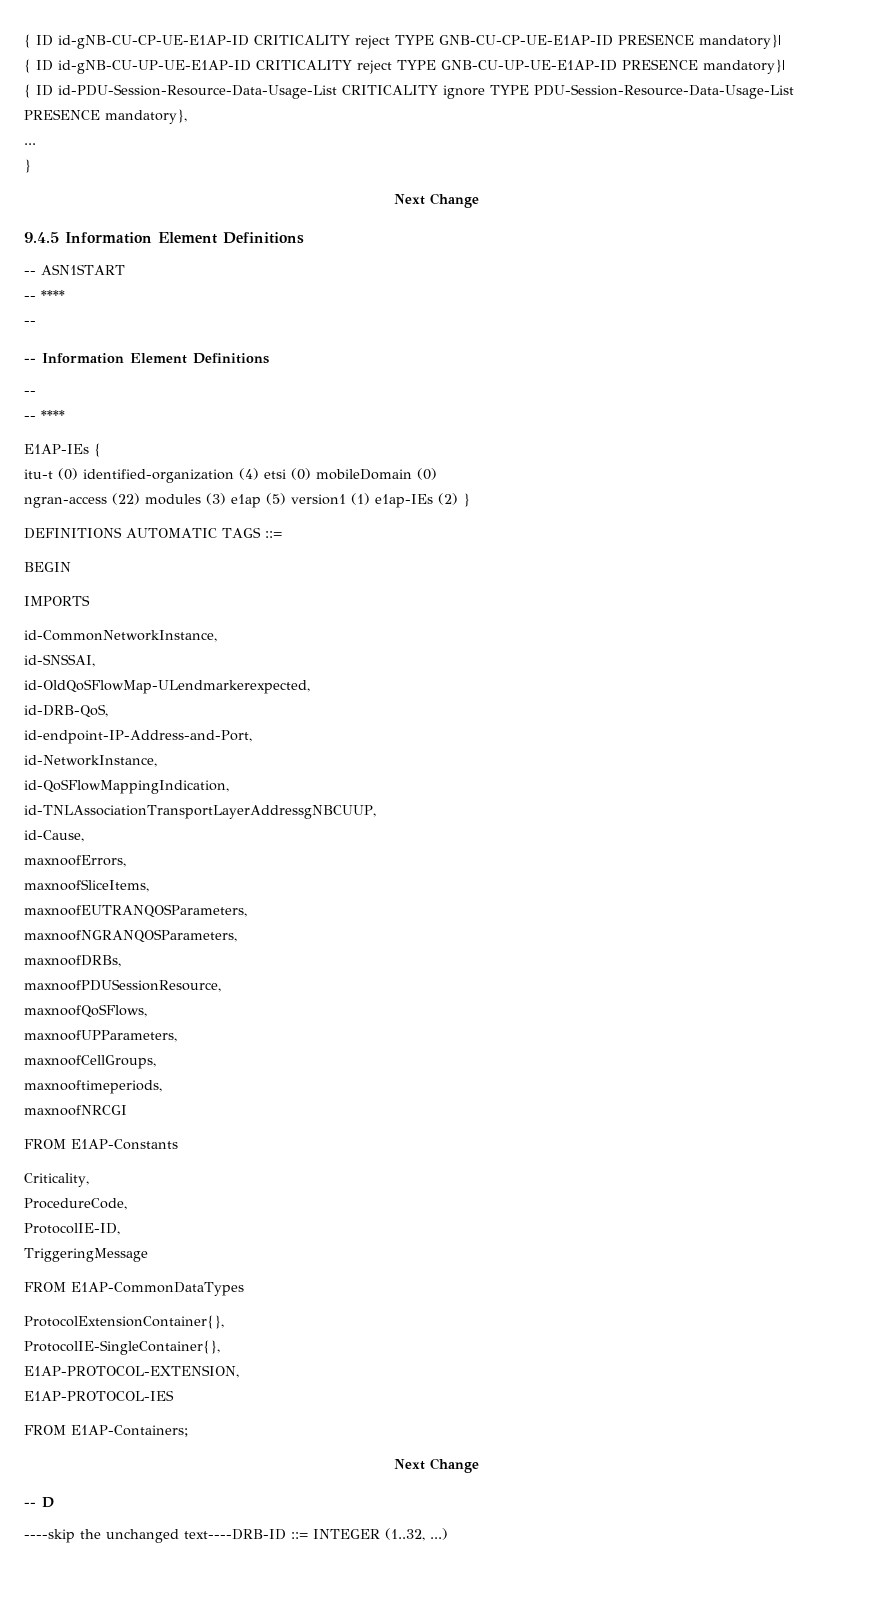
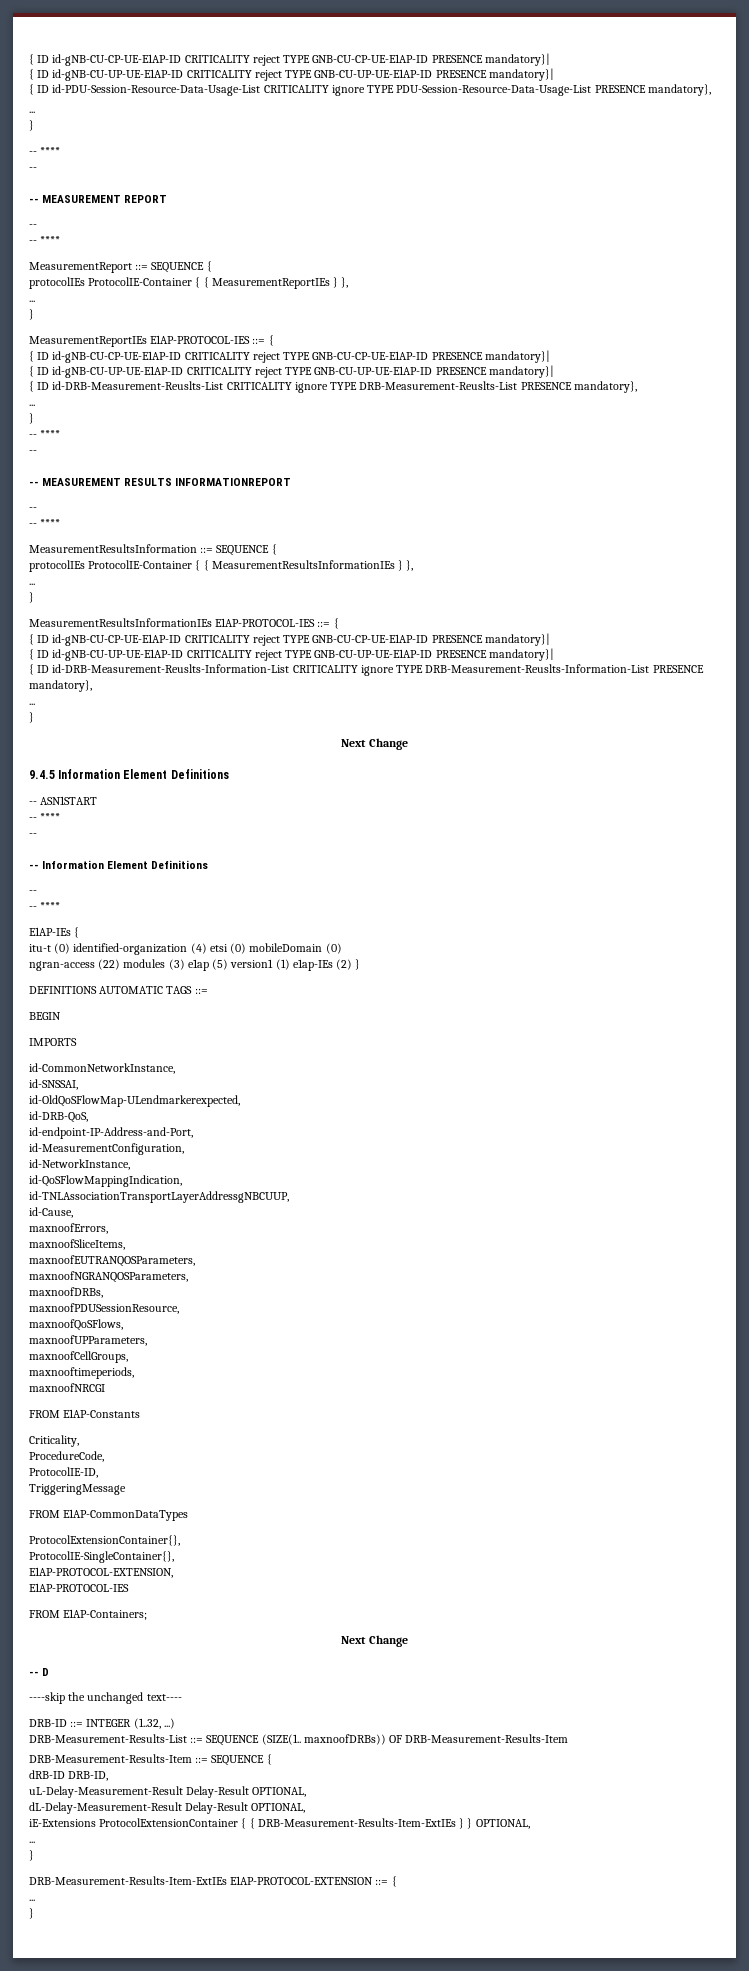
(31, 166) none -> [29,147,61,155] [29,167,37,171] [29,195,168,203] [29,224,37,228] [29,236,61,244] [29,261,212,273] [29,277,349,289] [29,300,35,302] [29,309,34,320] [29,335,274,347] [29,350,550,363] [29,365,554,378] [29,381,637,393] [29,404,35,406] [29,413,34,424] [29,430,61,438] [29,450,37,454] [29,478,292,486] [29,507,37,511] [29,519,61,527] [29,544,277,556] [29,560,414,572] [29,583,35,585] [29,592,34,603] [29,618,339,629] [29,633,550,646] [29,648,554,661] [29,664,704,676] [29,680,92,692] [29,703,35,705] [29,712,34,723] // -- **** // -- // -- MEASUREMENT REPORT // -- // -- **** // MeasurementReport ::= SEQUENCE { // protocolIEs ProtocolIE-Container { { MeasurementReportIEs } }, // ... // } // MeasurementReportIEs E1AP-PROTOCOL-IES ::= { // { ID id-gNB-CU-CP-UE-E1AP-ID CRITICALITY reject TYPE GNB-CU-CP-UE-E1AP-ID PRESENCE mandatory}| // { ID id-gNB-CU-UP-UE-E1AP-ID CRITICALITY reject TYPE GNB-CU-UP-UE-E1AP-ID PRESENCE mandatory}| // { ID id-DRB-Measurement-Reuslts-List CRITICALITY ignore TYPE DRB-Measurement-Reuslts-List PRESENCE mandatory}, // ... // } // -- **** // -- // -- MEASUREMENT RESULTS INFORMATIONREPORT // -- // -- **** // MeasurementResultsInformation ::= SEQUENCE { // protocolIEs ProtocolIE-Container { { MeasurementResultsInformationIEs } }, // ... // } // MeasurementResultsInformationIEs E1AP-PROTOCOL-IES ::= { // { ID id-gNB-CU-CP-UE-E1AP-ID CRITICALITY reject TYPE GNB-CU-CP-UE-E1AP-ID PRESENCE mandatory}| // { ID id-gNB-CU-UP-UE-E1AP-ID CRITICALITY reject TYPE GNB-CU-UP-UE-E1AP-ID PRESENCE mandatory}| // { ID id-DRB-Measurement-Reuslts-Information-List CRITICALITY ignore TYPE DRB-Measurement-Reuslts-Information-List PRESENCE mandatory}, // ... // }
(252, 737) none -> [29,1143,184,1155] // id-MeasurementConfiguration,
[184,1529,286,1540] text----DRB-ID -> [146,1694,182,1701] [29,1719,67,1727] text---- // DRB-ID
(448, 1534) none -> [29,1734,569,1746] [29,1754,272,1766] [29,1770,109,1781] [29,1786,307,1798] [29,1802,306,1814] [29,1818,530,1829] [29,1841,35,1843] [29,1850,34,1861] [29,1876,397,1887] [29,1899,35,1901] [29,1908,34,1919] // DRB-Measurement-Results-List ::= SEQUENCE (SIZE(1.. maxnoofDRBs)) OF DRB-Measurement-Results-Item // DRB-Measurement-Results-Item ::= SEQUENCE { // dRB-ID DRB-ID, // uL-Delay-Measurement-Result Delay-Result OPTIONAL, // dL-Delay-Measurement-Result Delay-Result OPTIONAL, // iE-Extensions ProtocolExtensionContainer { { DRB-Measurement-Results-Item-ExtIEs } } OPTIONAL, // ... // } // DRB-Measurement-Results-Item-ExtIEs E1AP-PROTOCOL-EXTENSION ::= { // ... // }

